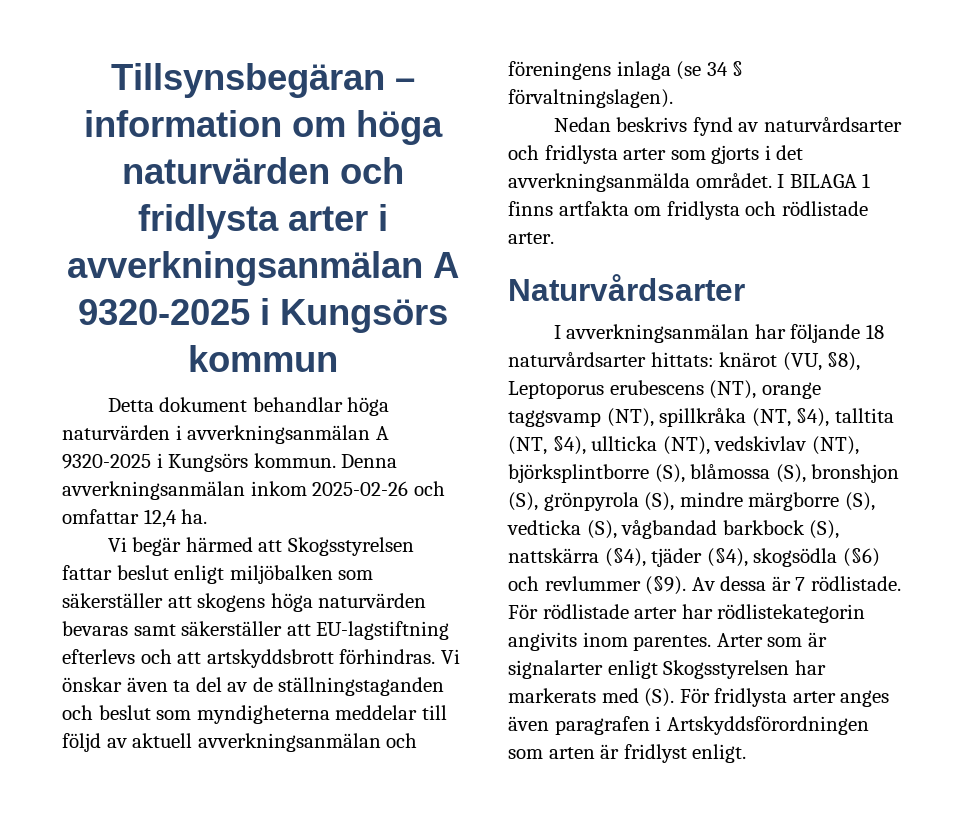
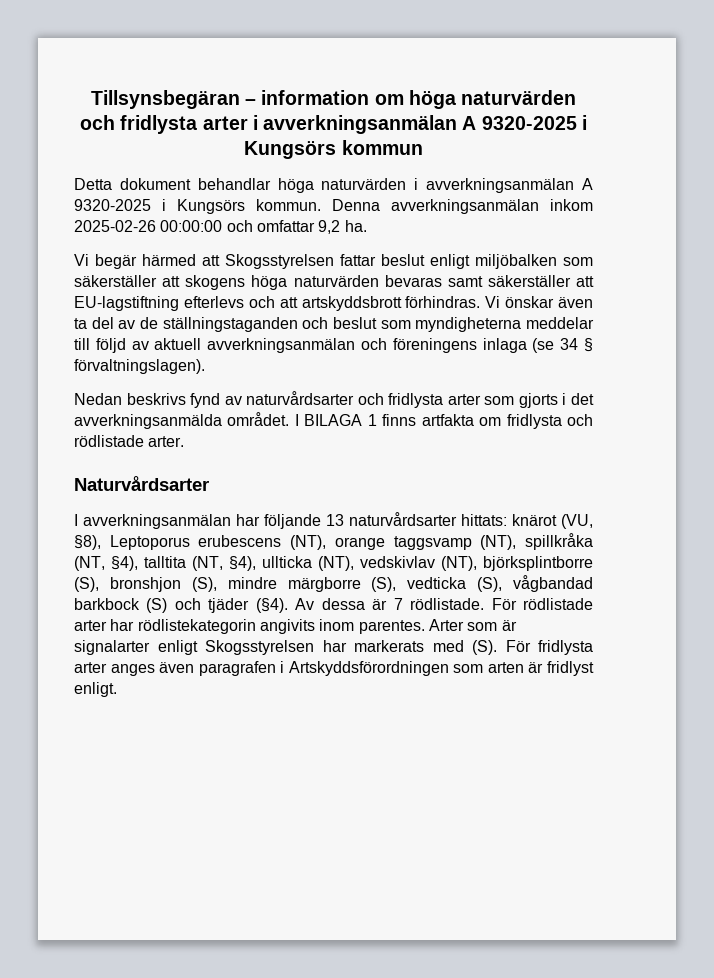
(409, 488) none -> [160,220,223,232] 00:00:00
[143,509,177,528] 12,4 -> [318,220,341,234] 9,2
[865,324,884,339] 18 -> [326,514,344,526] 13
[690,464,900,483] [508,492,639,511] blåmossa (S), bronshjon (S), grönpyrola -> [109,577,181,592] bronshjon
[809,520,840,539] [508,548,880,567] [508,576,687,595] (S), nattskärra (§4), tjäder (§4), skogsödla (§6) och revlummer (§9). -> [146,598,288,613] (S) och tjäder (§4).

